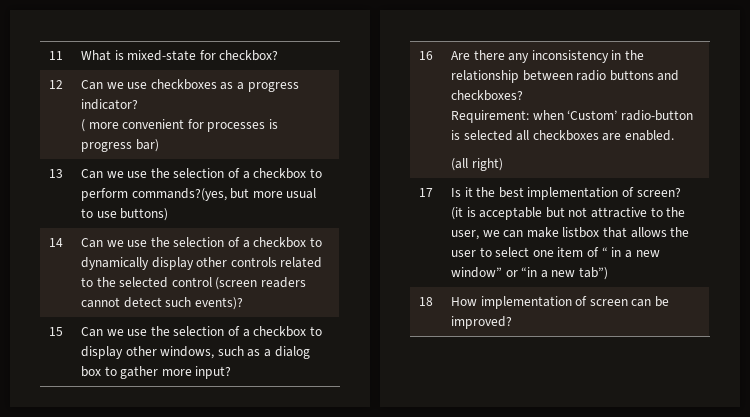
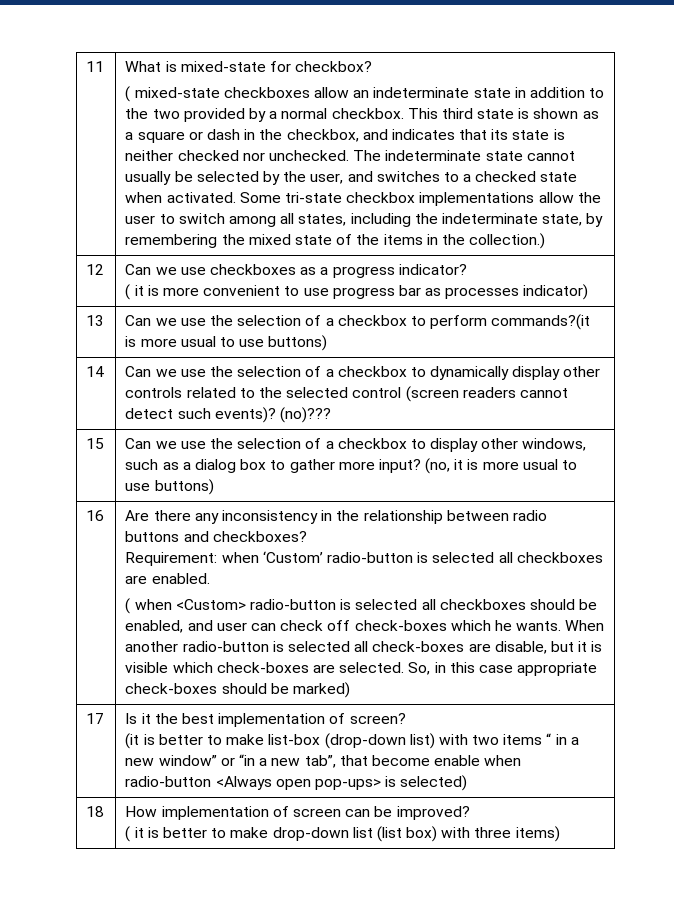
(279, 55) none -> [125,86,605,102] [125,108,599,122] [125,129,565,143] [125,150,575,161] [125,171,578,185] [125,192,601,206] [125,213,604,227] [125,233,546,249] // ( mixed-state checkboxes allow an indeterminate state in addition to the two provided by a normal checkbox. This third state is shown as a square or dash in the checkbox, and indicates that its state is neither checked nor unchecked. The indeterminate state cannot usually be selected by the user, and switches to a checked state when activated. Some tri-state checkbox implementations allow the user to switch among all states, including the indeterminate state, by remembering the mixed state of the items in the collection.)
[88,119,279,132] [80,139,159,152] more convenient for processes is progress bar) -> [134,284,589,300] it is more convenient to use progress bar as processes indicator)
[131,188,250,201] commands?(yes, but -> [491,314,591,330] [125,336,137,347] commands?(it is
(243, 303) none -> [279,407,331,423] (no)???
(232, 372) none -> [425,458,578,474] [125,479,214,495] (no, it is more usual to use buttons)
[450,158,503,171] (all right) -> [125,598,598,614] [125,620,605,633] [125,641,603,654] [125,662,598,676] [125,682,350,698] ( when <Custom> radio-button is selected all checkboxes should be enabled, and user can check off check-boxes which he wants. When another radio-button is selected all check-boxes are disable, but it is visible which check-boxes are selected. So, in this case appropriate check-boxes should be marked)
[479,207,686,220] [450,227,690,240] [450,247,600,257] acceptable but not attractive to the user, we can make listbox that allows the user to select one item of -> [158,733,543,749] better to make list-box (drop-down list) with two items
[579,267,609,280] tab”) -> [304,755,522,768] [125,775,468,791] tab”, that become enable when radio-button <Always open pop-ups> is selected)
(512, 322) none -> [125,826,560,842] // ( it is better to make drop-down list (list box) with three items)

